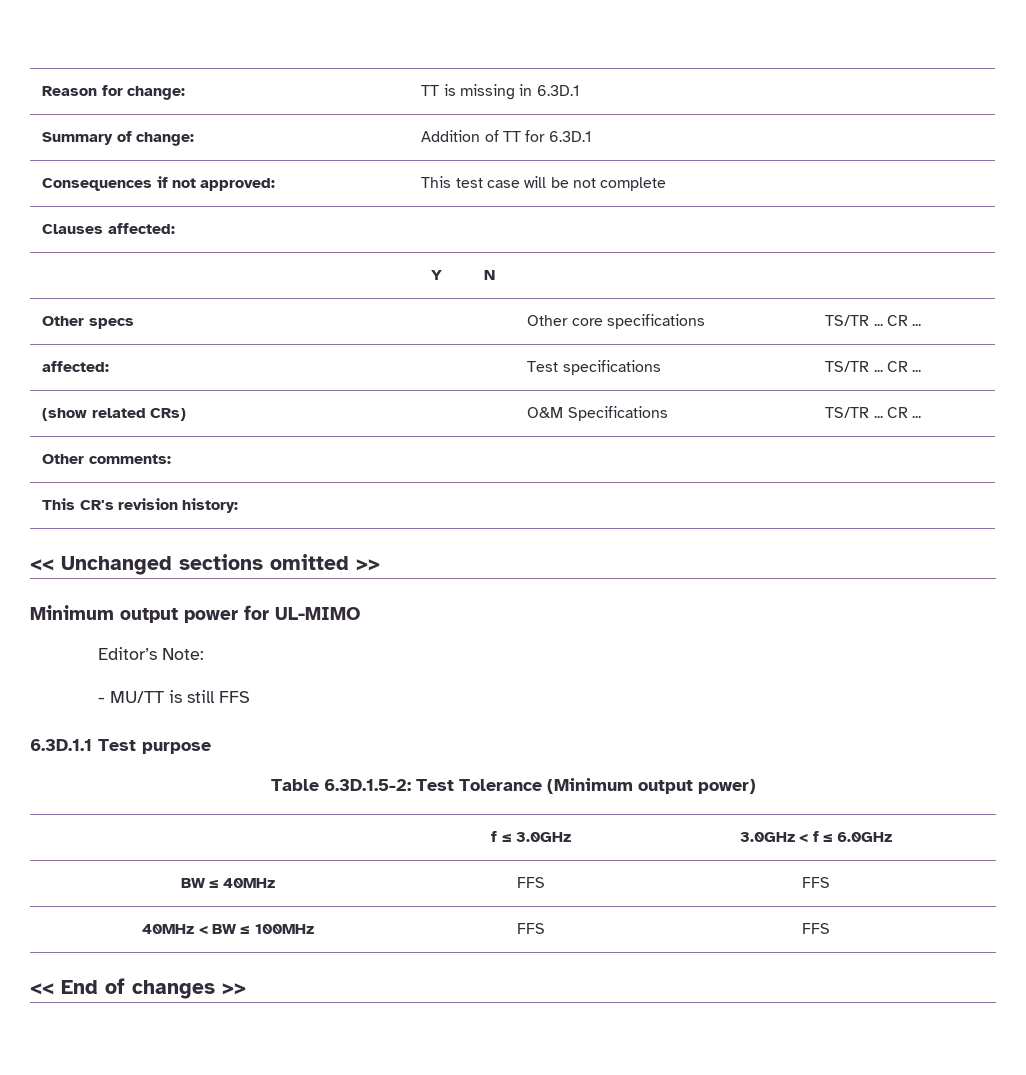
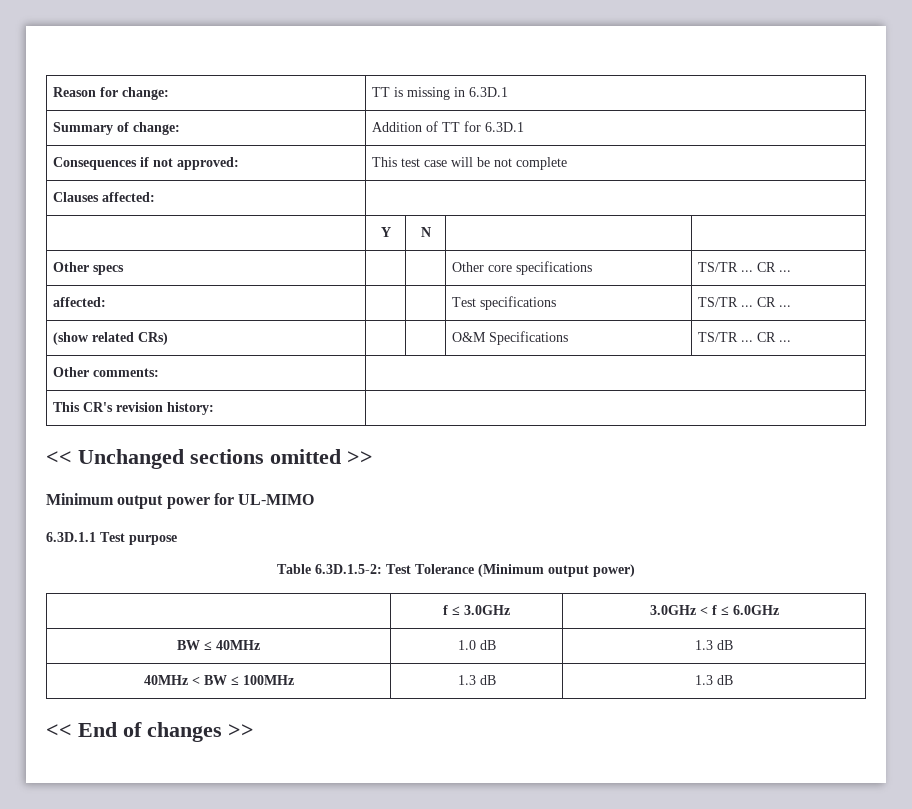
[98,647,205,660] [98,690,251,703] // Editor’s Note: // - MU/TT is still FFS -> (315, 499) none
[517,877,545,888] [802,877,830,888] FFS | FFS -> [457,640,496,650] [694,640,733,650] 1.0 dB | 1.3 dB
[517,923,545,934] [802,923,830,934] FFS | FFS -> [457,675,496,685] [694,675,733,685] 1.3 dB | 1.3 dB

